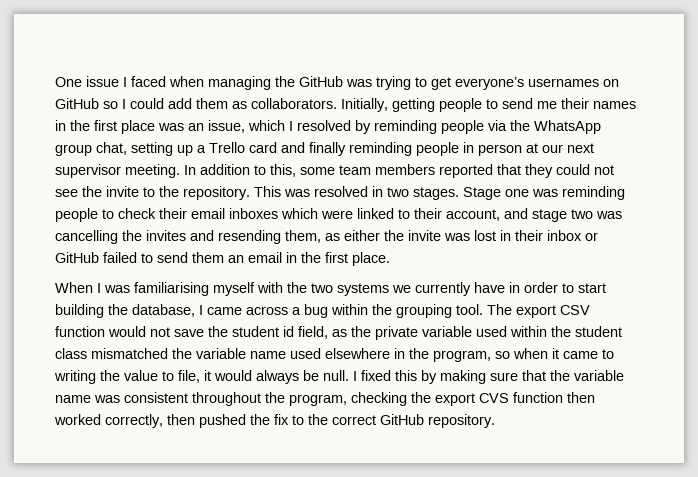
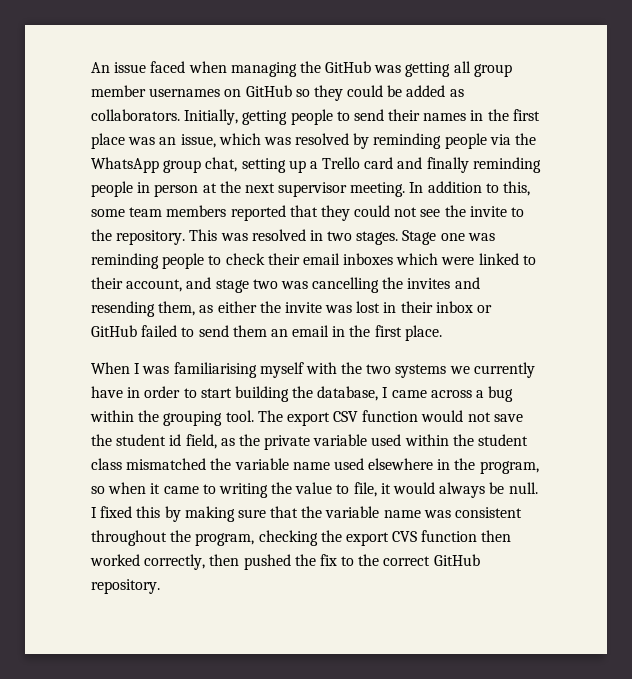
[55,76,127,87] One issue I -> [91,62,147,73] An issue
[376,76,619,90] [55,98,228,109] trying to get everyone’s usernames on GitHub so I could add them -> [405,61,512,77] [91,85,446,101] getting all group member usernames on GitHub so they could be added
[537,101,557,109] me -> (384, 115) none
[289,121,293,131] I -> [263,137,291,145] was
[542,144,563,153] our -> [219,181,241,193] the

